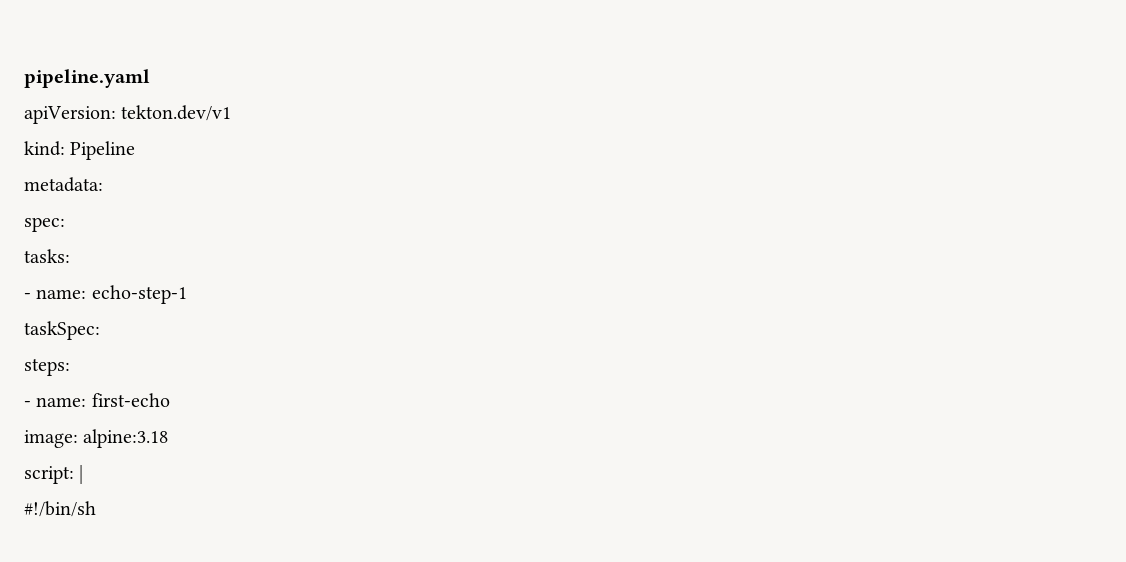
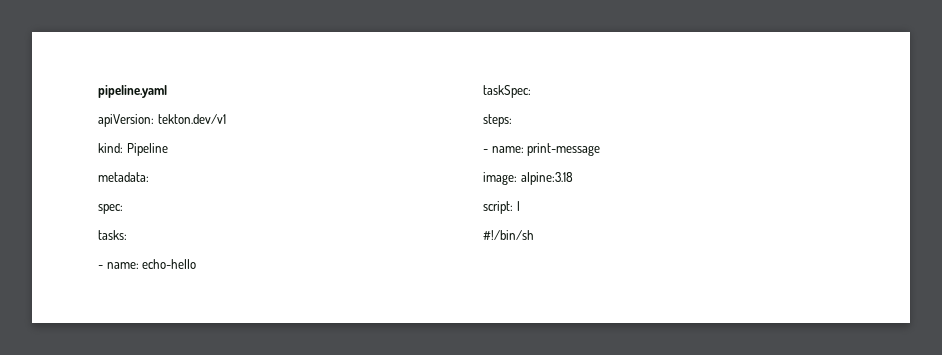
[91,285,187,304] echo-step-1 -> [142,259,197,269] echo-hello
[91,393,170,407] first-echo -> [527,143,601,156] print-message

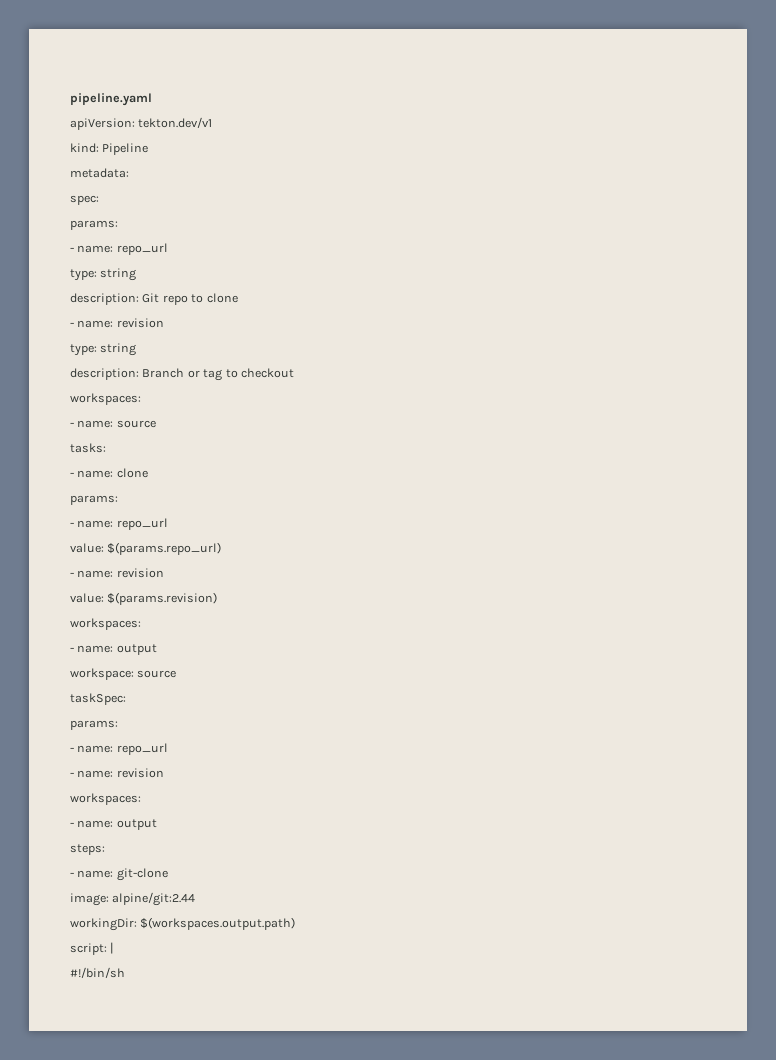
[98,230,127,240] [98,259,197,269] [483,85,531,98] tasks: // - name: echo-hello // taskSpec: -> [70,220,118,230] [70,243,168,255] [70,268,137,281] [70,293,238,305] [70,318,164,328] [70,343,137,356] [70,368,294,381] [70,393,141,405] [70,420,156,428] [70,443,106,453] [70,468,148,478] [70,495,118,505] [70,518,168,530] [70,542,222,555] [70,568,164,578] [70,592,218,605] [70,618,141,630] [70,644,157,655] [70,668,177,680] [70,693,126,705] [70,720,118,730] [70,743,168,755] [70,768,164,778] [70,793,141,805] [70,819,157,830] params: // - name: repo_url // type: string // description: Git repo to clone // - name: revision // type: string // description: Branch or tag to checkout // workspaces: // - name: source // tasks: // - name: clone // params: // - name: repo_url // value: $(params.repo_url) // - name: revision // value: $(params.revision) // workspaces: // - name: output // workspace: source // taskSpec: // params: // - name: repo_url // - name: revision // workspaces: // - name: output
[527,143,601,156] print-message -> [116,868,168,881] git-clone
[520,172,573,185] alpine:3.18 -> [112,892,196,906] [70,917,296,931] alpine/git:2.44 // workingDir: $(workspaces.output.path)

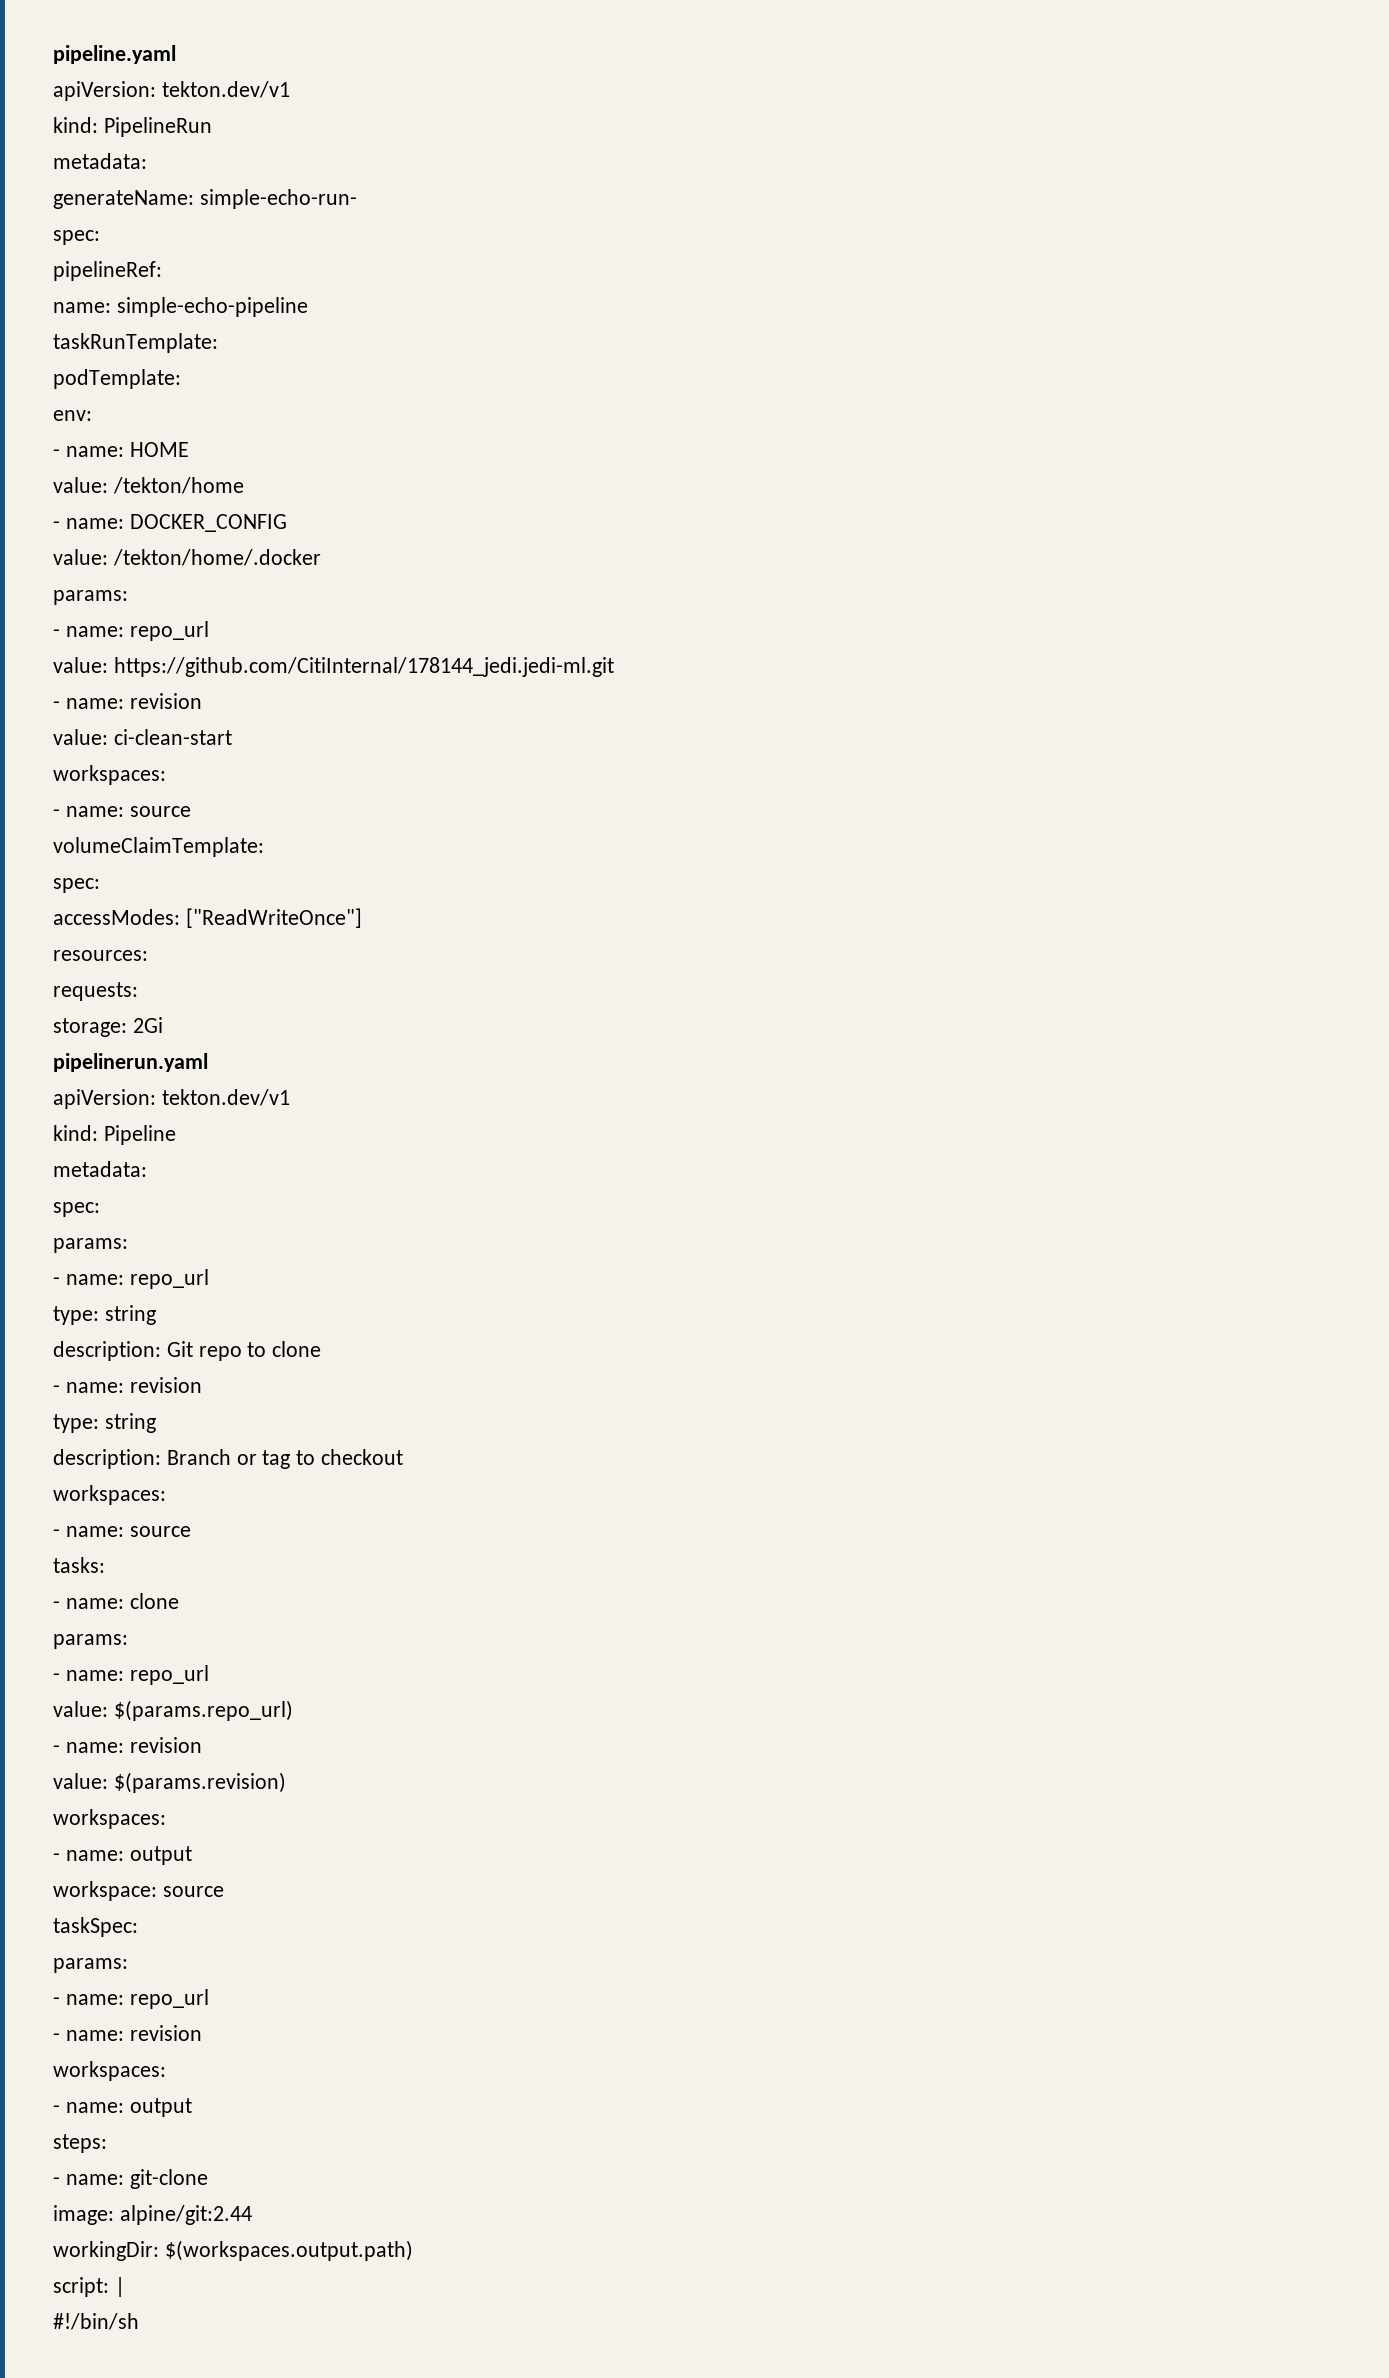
(213, 122) none -> [53,117,212,137] [53,153,147,169] [53,189,357,209] [53,230,100,245] [53,261,162,281] [53,297,308,317] [53,333,218,353] [53,369,181,389] [53,410,92,421] [53,442,189,457] [53,477,244,494] [53,514,287,532] [53,549,321,566] [53,590,128,605] [53,621,209,641] [53,657,614,677] [53,693,202,709] [53,729,232,745] [53,765,166,785] [53,806,191,817] [53,837,264,857] [53,878,100,893] [53,908,362,928] [53,950,148,961] [53,982,138,1001] [53,1017,163,1037] [53,1053,208,1072] [53,1089,290,1109] // kind: PipelineRun // metadata: // generateName: simple-echo-run- // spec: // pipelineRef: // name: simple-echo-pipeline // taskRunTemplate: // podTemplate: // env: // - name: HOME // value: /tekton/home // - name: DOCKER_CONFIG // value: /tekton/home/.docker // params: // - name: repo_url // value: https://github.com/CitiInternal/178144_jedi.jedi-ml.git // - name: revision // value: ci-clean-start // workspaces: // - name: source // volumeClaimTemplate: // spec: // accessModes: ["ReadWriteOnce"] // resources: // requests: // storage: 2Gi // pipelinerun.yaml // apiVersion: tekton.dev/v1

